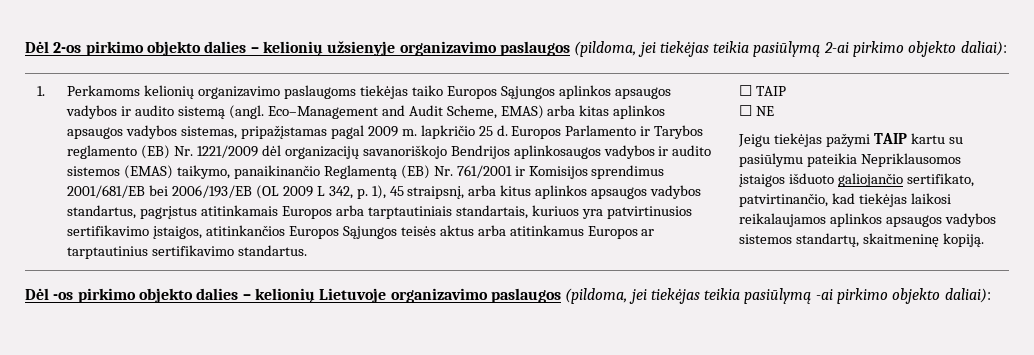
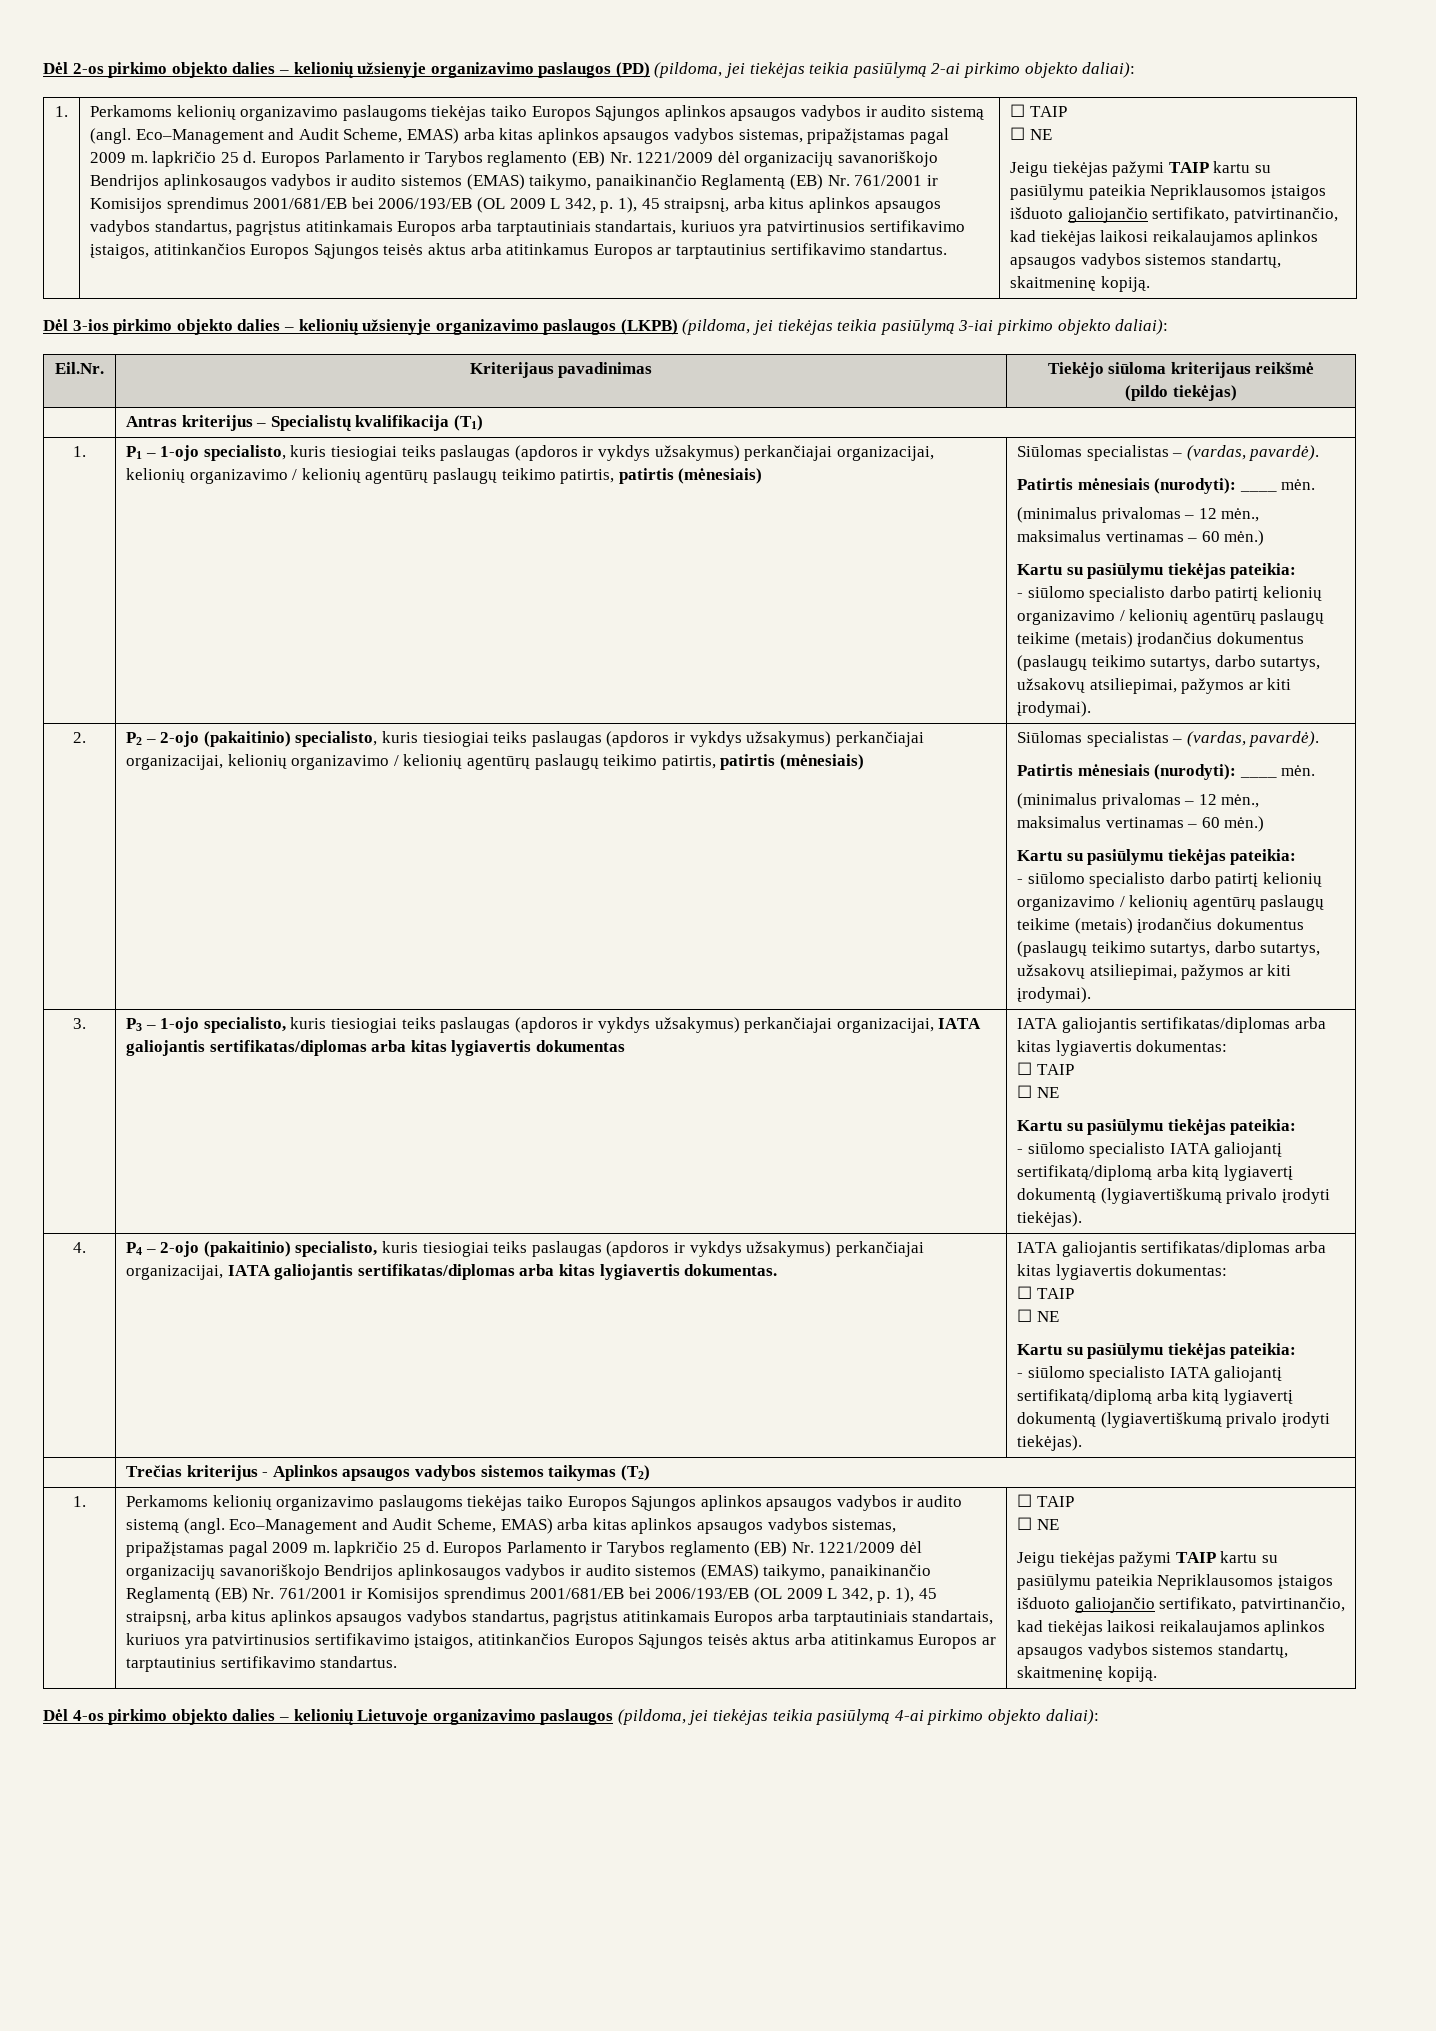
(570, 48) none -> [615,62,650,78] (PD)
[53,292,74,300] -os -> [72,319,1169,335] [55,362,104,374] [469,362,653,378] [1047,362,1315,378] [1125,385,1237,401] [126,415,484,431] [73,446,86,457] [126,445,934,461] [126,468,763,484] [1017,445,1320,461] [1017,478,1277,494] [1281,479,1316,490] [1017,507,1260,523] [1017,530,1265,546] [1017,563,1297,579] [1017,586,1323,602] [1017,609,1325,625] [1017,632,1304,648] [1017,655,1321,671] [1017,678,1292,694] [1017,701,1092,717] [73,732,86,743] [126,731,924,747] [126,754,864,770] [1017,731,1320,747] [1017,764,1277,780] [1281,765,1316,776] [1017,793,1260,809] [1017,816,1265,832] [1017,849,1297,865] [1017,872,1323,888] [1017,895,1325,911] [1017,918,1304,934] [1017,941,1321,957] [1017,964,1292,980] [1017,987,1092,1003] [73,1018,86,1029] [126,1017,982,1033] [126,1040,626,1056] [1017,1017,1326,1033] [1017,1040,1228,1056] [1017,1062,1074,1075] [1017,1085,1059,1098] [1017,1119,1297,1135] [1017,1142,1283,1158] [1017,1165,1293,1181] [1017,1188,1330,1204] [1017,1211,1083,1227] [73,1242,86,1253] [126,1241,924,1257] [126,1264,778,1280] [1017,1241,1326,1257] [1017,1264,1228,1280] [1017,1286,1074,1299] [1017,1309,1059,1322] [1017,1343,1297,1359] [1017,1366,1283,1382] [1017,1389,1293,1405] [1017,1412,1330,1428] [1017,1435,1083,1451] [126,1465,650,1481] [73,1496,86,1507] [126,1495,963,1511] [126,1518,897,1534] [126,1541,922,1557] [126,1564,931,1580] [126,1587,937,1603] [126,1610,994,1626] [126,1633,996,1649] [126,1656,398,1672] [1017,1494,1074,1507] [1017,1517,1059,1530] [1017,1551,1279,1567] [1017,1574,1333,1590] [1017,1597,1345,1613] [1017,1620,1326,1636] [1017,1643,1288,1659] [1017,1666,1157,1682] [43,1709,104,1721] 3-ios pirkimo objekto dalies – kelionių užsienyje organizavimo paslaugos (LKPB) (pildoma, jei tiekėjas teikia pasiūlymą 3-iai pirkimo objekto daliai): // Eil.Nr. | Kriterijaus pavadinimas | Tiekėjo siūloma kriterijaus reikšmė // (pildo tiekėjas) // | Antras kriterijus – Specialistų kvalifikacija (T1) // 1. | P1 – 1-ojo specialisto, kuris tiesiogiai teiks paslaugas (apdoros ir vykdys užsakymus) perkančiajai organizacijai, kelionių organizavimo / kelionių agentūrų paslaugų teikimo patirtis, patirtis (mėnesiais) | Siūlomas specialistas – (vardas, pavardė). // Patirtis mėnesiais (nurodyti): ____ mėn. // (minimalus privalomas – 12 mėn., maksimalus vertinamas – 60 mėn.) // Kartu su pasiūlymu tiekėjas pateikia: // - siūlomo specialisto darbo patirtį kelionių organizavimo / kelionių agentūrų paslaugų teikime (metais) įrodančius dokumentus (paslaugų teikimo sutartys, darbo sutartys, užsakovų atsiliepimai, pažymos ar kiti įrodymai). // 2. | P2 – 2-ojo (pakaitinio) specialisto, kuris tiesiogiai teiks paslaugas (apdoros ir vykdys užsakymus) perkančiajai organizacijai, kelionių organizavimo / kelionių agentūrų paslaugų teikimo patirtis, patirtis (mėnesiais) | Siūlomas specialistas – (vardas, pavardė). // Patirtis mėnesiais (nurodyti): ____ mėn. // (minimalus privalomas – 12 mėn., maksimalus vertinamas – 60 mėn.) // Kartu su pasiūlymu tiekėjas pateikia: // - siūlomo specialisto darbo patirtį kelionių organizavimo / kelionių agentūrų paslaugų teikime (metais) įrodančius dokumentus (paslaugų teikimo sutartys, darbo sutartys, užsakovų atsiliepimai, pažymos ar kiti įrodymai). // 3. | P3 – 1-ojo specialisto, kuris tiesiogiai teiks paslaugas (apdoros ir vykdys užsakymus) perkančiajai organizacijai, IATA galiojantis sertifikatas/diplomas arba kitas lygiavertis dokumentas | IATA galiojantis sertifikatas/diplomas arba kitas lygiavertis dokumentas: // ☐ TAIP // ☐ NE // Kartu su pasiūlymu tiekėjas pateikia: // - siūlomo specialisto IATA galiojantį sertifikatą/diplomą arba kitą lygiavertį dokumentą (lygiavertiškumą privalo įrodyti tiekėjas). // 4. | P4 – 2-ojo (pakaitinio) specialisto, kuris tiesiogiai teiks paslaugas (apdoros ir vykdys užsakymus) perkančiajai organizacijai, IATA galiojantis sertifikatas/diplomas arba kitas lygiavertis dokumentas. | IATA galiojantis sertifikatas/diplomas arba kitas lygiavertis dokumentas: // ☐ TAIP // ☐ NE // Kartu su pasiūlymu tiekėjas pateikia: // - siūlomo specialisto IATA galiojantį sertifikatą/diplomą arba kitą lygiavertį dokumentą (lygiavertiškumą privalo įrodyti tiekėjas). // | Trečias kriterijus - Aplinkos apsaugos vadybos sistemos taikymas (T2) // 1. | Perkamoms kelionių organizavimo paslaugoms tiekėjas taiko Europos Sąjungos aplinkos apsaugos vadybos ir audito sistemą (angl. Eco–Management and Audit Scheme, EMAS) arba kitas aplinkos apsaugos vadybos sistemas, pripažįstamas pagal 2009 m. lapkričio 25 d. Europos Parlamento ir Tarybos reglamento (EB) Nr. 1221/2009 dėl organizacijų savanoriškojo Bendrijos aplinkosaugos vadybos ir audito sistemos (EMAS) taikymo, panaikinančio Reglamentą (EB) Nr. 761/2001 ir Komisijos sprendimus 2001/681/EB bei 2006/193/EB (OL 2009 L 342, p. 1), 45 straipsnį, arba kitus aplinkos apsaugos vadybos standartus, pagrįstus atitinkamais Europos arba tarptautiniais standartais, kuriuos yra patvirtinusios sertifikavimo įstaigos, atitinkančios Europos Sąjungos teisės aktus arba atitinkamus Europos ar tarptautinius sertifikavimo standartus. | ☐ TAIP // ☐ NE // Jeigu tiekėjas pažymi TAIP kartu su pasiūlymu pateikia Nepriklausomos įstaigos išduoto galiojančio sertifikato, patvirtinančio, kad tiekėjas laikosi reikalaujamos aplinkos apsaugos vadybos sistemos standartų, skaitmeninę kopiją. // Dėl 4-os
[815,289,833,300] -ai -> [894,1710,924,1721] 4-ai

